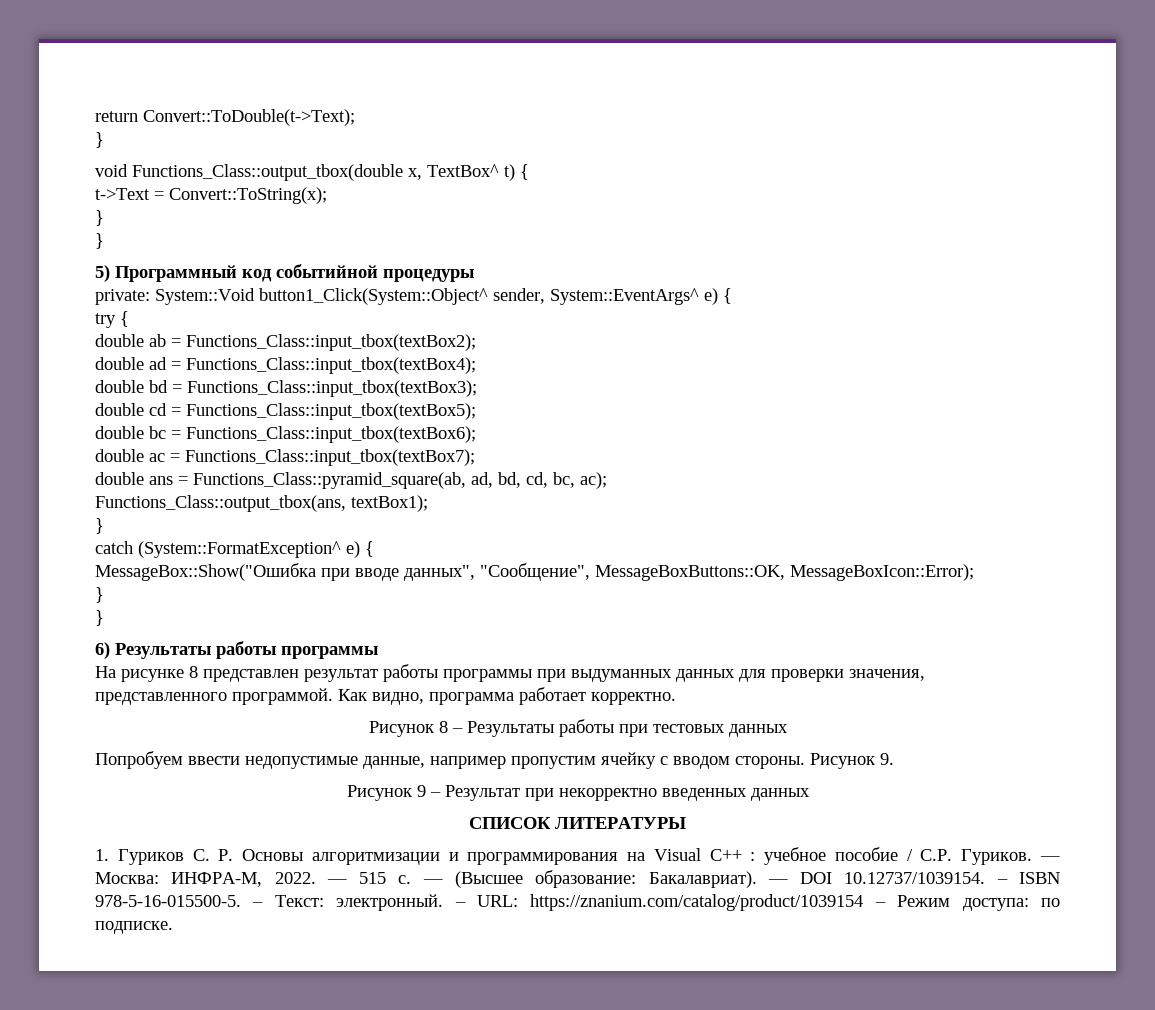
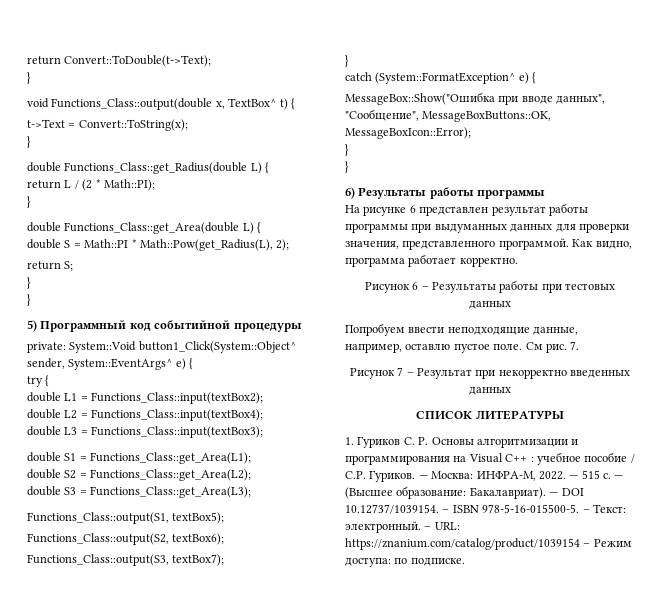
[132,164,403,181] Functions_Class::output_tbox(double -> [51,98,213,110] Functions_Class::output(double
(104, 218) none -> [27,162,270,174] [27,179,155,191] [27,196,31,208] [27,222,262,234] [27,239,290,251] [27,261,74,271] [27,277,31,289] // double Functions_Class::get_Radius(double L) { // return L / (2 * Math::PI); // } // double Functions_Class::get_Area(double L) { // double S = Math::PI * Math::Pow(get_Radius(L), 2); // return S; // }
[149,334,476,351] [95,357,476,374] [95,380,477,397] [95,403,476,420] [95,426,476,443] [95,449,475,466] [95,472,607,489] [95,495,428,512] ab = Functions_Class::input_tbox(textBox2); // double ad = Functions_Class::input_tbox(textBox4); // double bd = Functions_Class::input_tbox(textBox3); // double cd = Functions_Class::input_tbox(textBox5); // double bc = Functions_Class::input_tbox(textBox6); // double ac = Functions_Class::input_tbox(textBox7); // double ans = Functions_Class::pyramid_square(ab, ad, bd, cd, bc, ac); // Functions_Class::output_tbox(ans, textBox1); -> [64,392,264,404] [27,409,264,421] [27,426,264,438] [27,452,252,464] [27,469,252,481] [27,486,252,498] [27,512,225,524] [27,533,225,545] [27,554,225,566] L1 = Functions_Class::input(textBox2); // double L2 = Functions_Class::input(textBox4); // double L3 = Functions_Class::input(textBox3); // double S1 = Functions_Class::get_Area(L1); // double S2 = Functions_Class::get_Area(L2); // double S3 = Functions_Class::get_Area(L3); // Functions_Class::output(S1, textBox5); // Functions_Class::output(S2, textBox6); // Functions_Class::output(S3, textBox7);
[189,666,198,678] 8 -> [409,205,416,213] 6
[438,721,448,733] 8 -> [412,282,419,290] 6
[245,752,894,769] [346,785,426,801] недопустимые данные, например пропустим ячейку с вводом стороны. Рисунок 9. // Рисунок 9 -> [447,327,579,335] [345,341,580,353] [349,367,404,379] неподходящие данные, например, оставлю пустое поле. См рис. 7. // Рисунок 7

